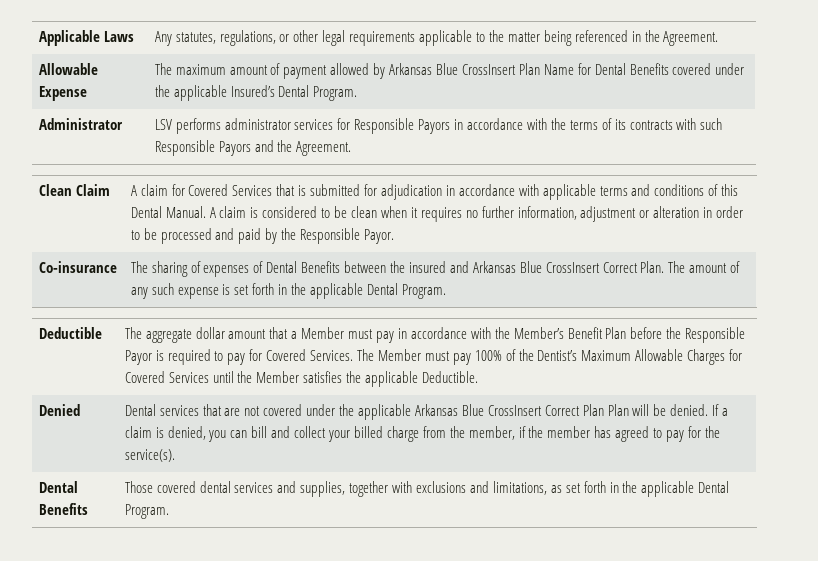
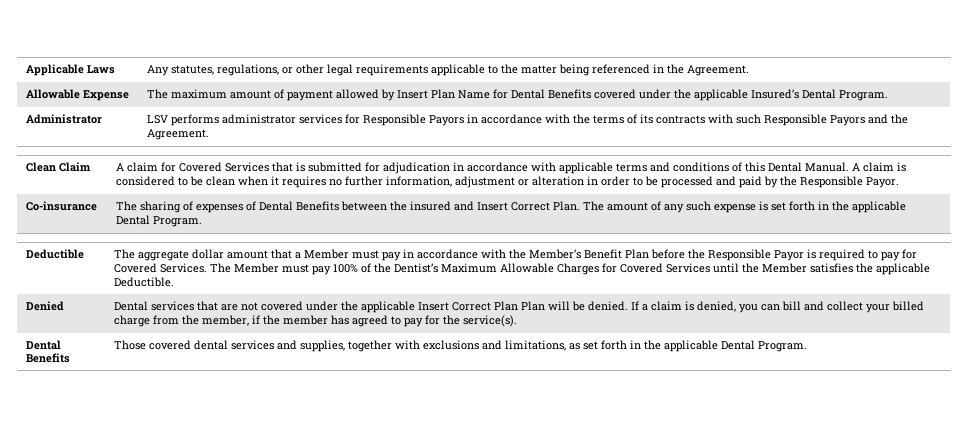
[389,63,516,75] Arkansas Blue CrossInsert -> [397,90,429,99] Insert
[472,261,600,273] Arkansas Blue CrossInsert -> [477,202,509,211] Insert
[414,404,542,416] Arkansas Blue CrossInsert -> [418,302,450,311] Insert

